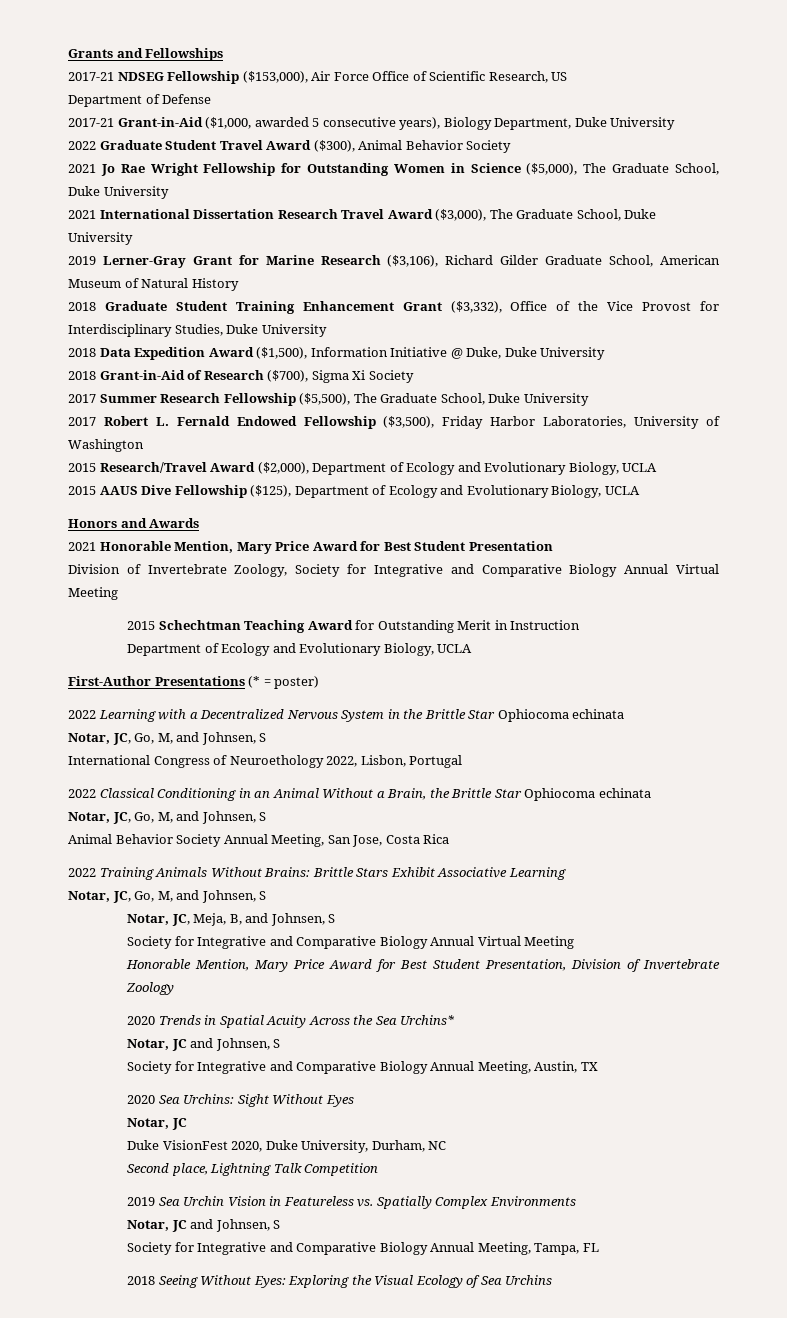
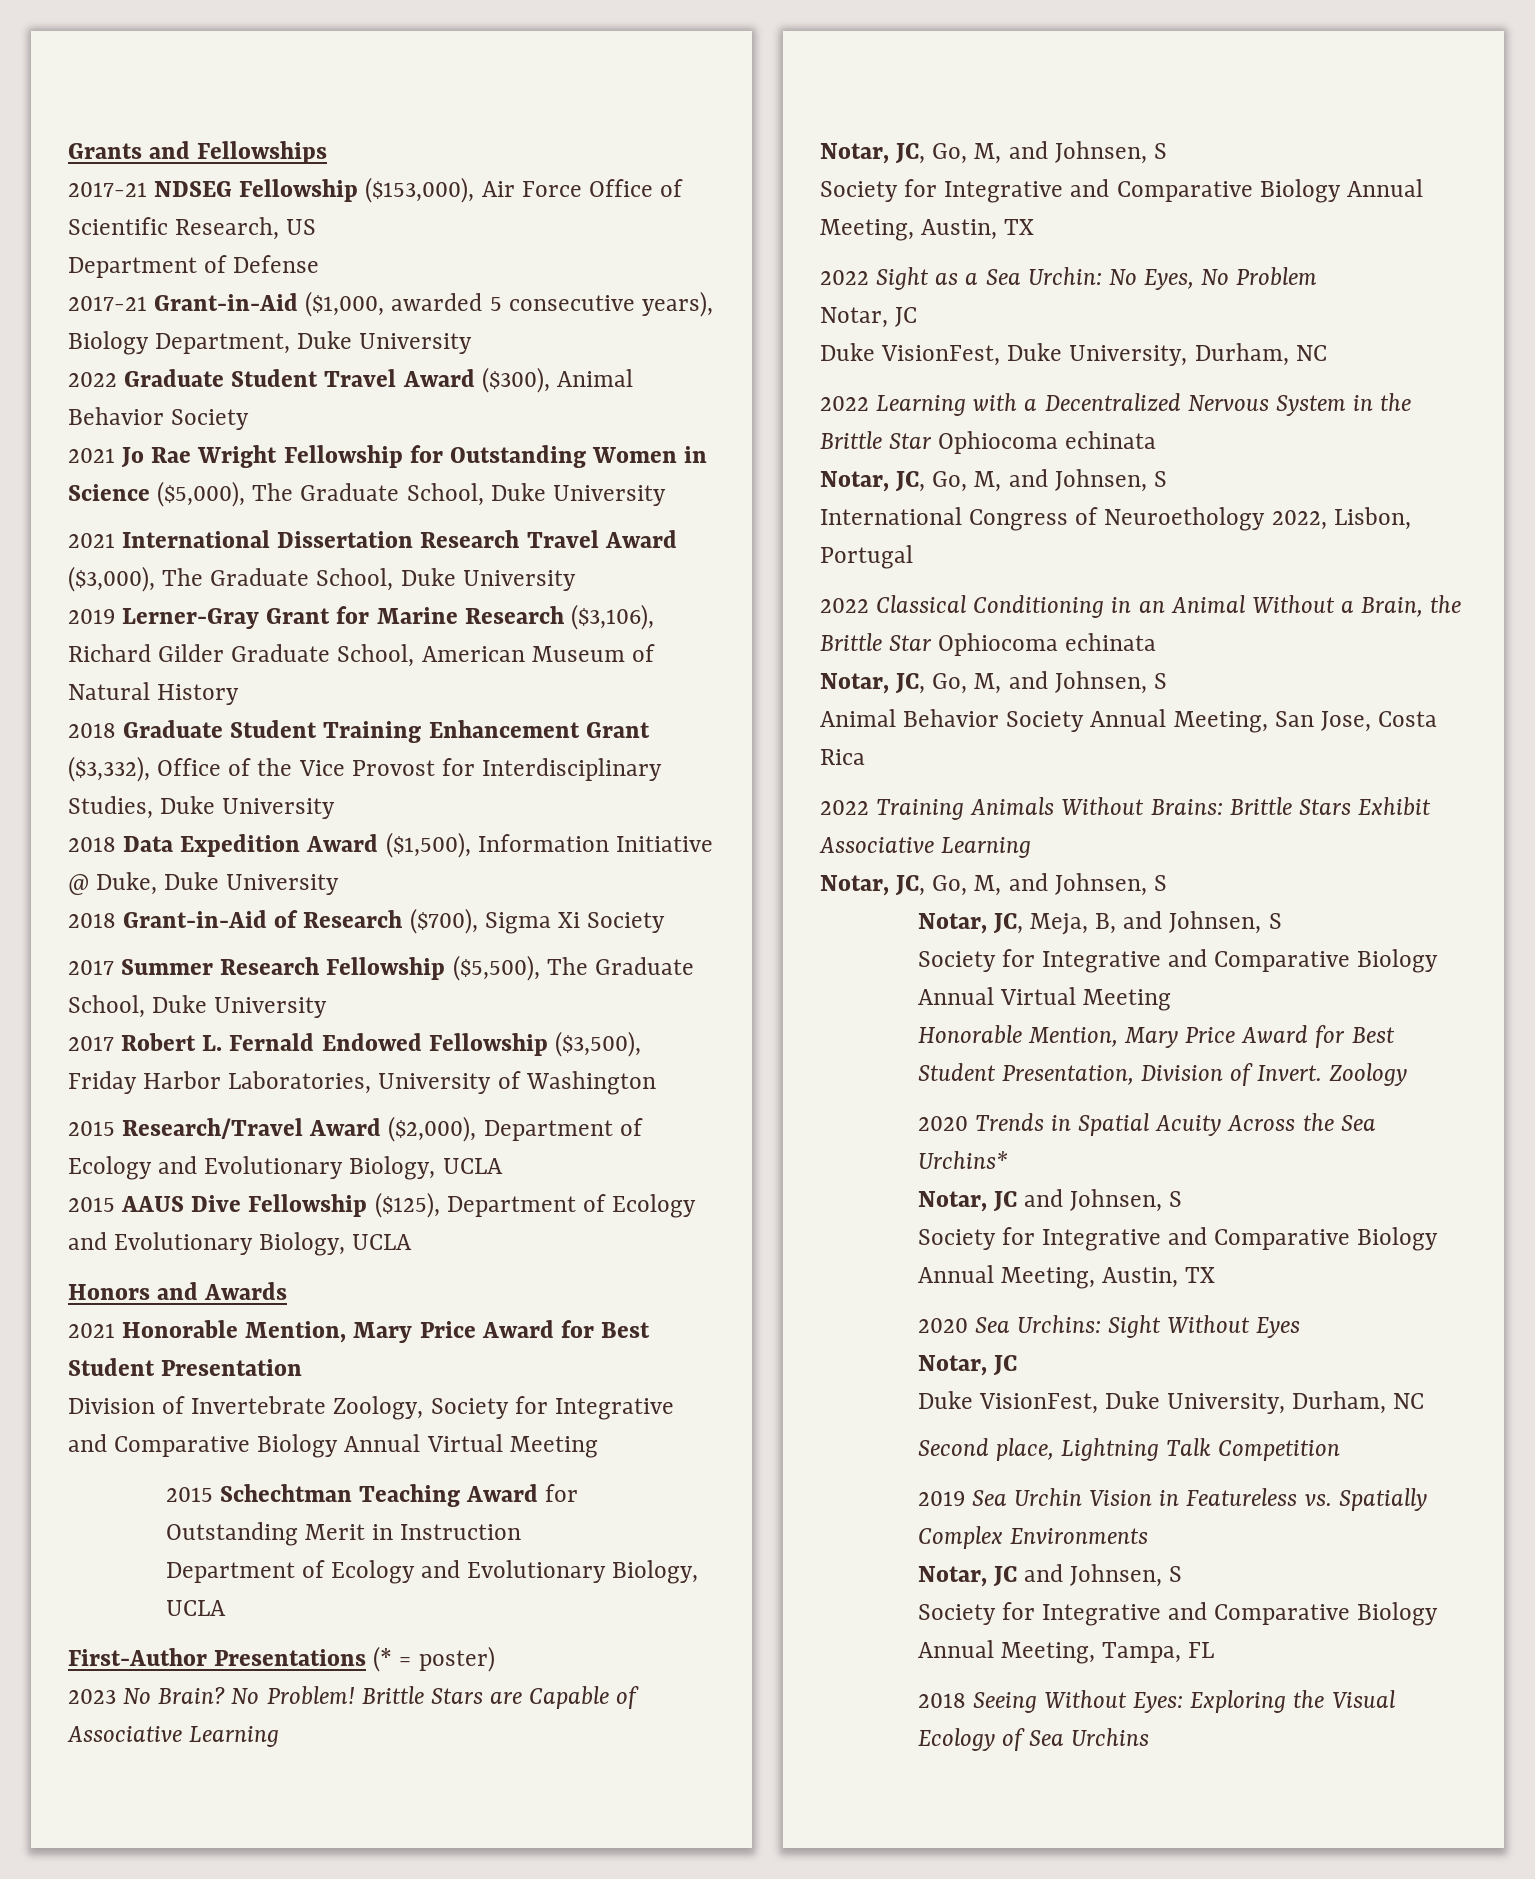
(320, 682) none -> [68,1686,640,1709] [67,1726,280,1747] [820,141,1167,164] [820,179,1423,203] [820,219,1035,241] [820,267,1318,290] [820,307,918,328] [820,343,1327,366] // 2023 No Brain? No Problem! Brittle Stars are Capable of Associative Learning // Notar, JC, Go, M, and Johnsen, S // Society for Integrative and Comparative Biology Annual Meeting, Austin, TX // 2022 Sight as a Sea Urchin: No Eyes, No Problem // Notar, JC // Duke VisionFest, Duke University, Durham, NC
[642,959,720,970] Invertebrate -> [1257,1065,1323,1081] Invert.
[162,1140,263,1152] VisionFest 2020, -> [978,1393,1098,1414] VisionFest,

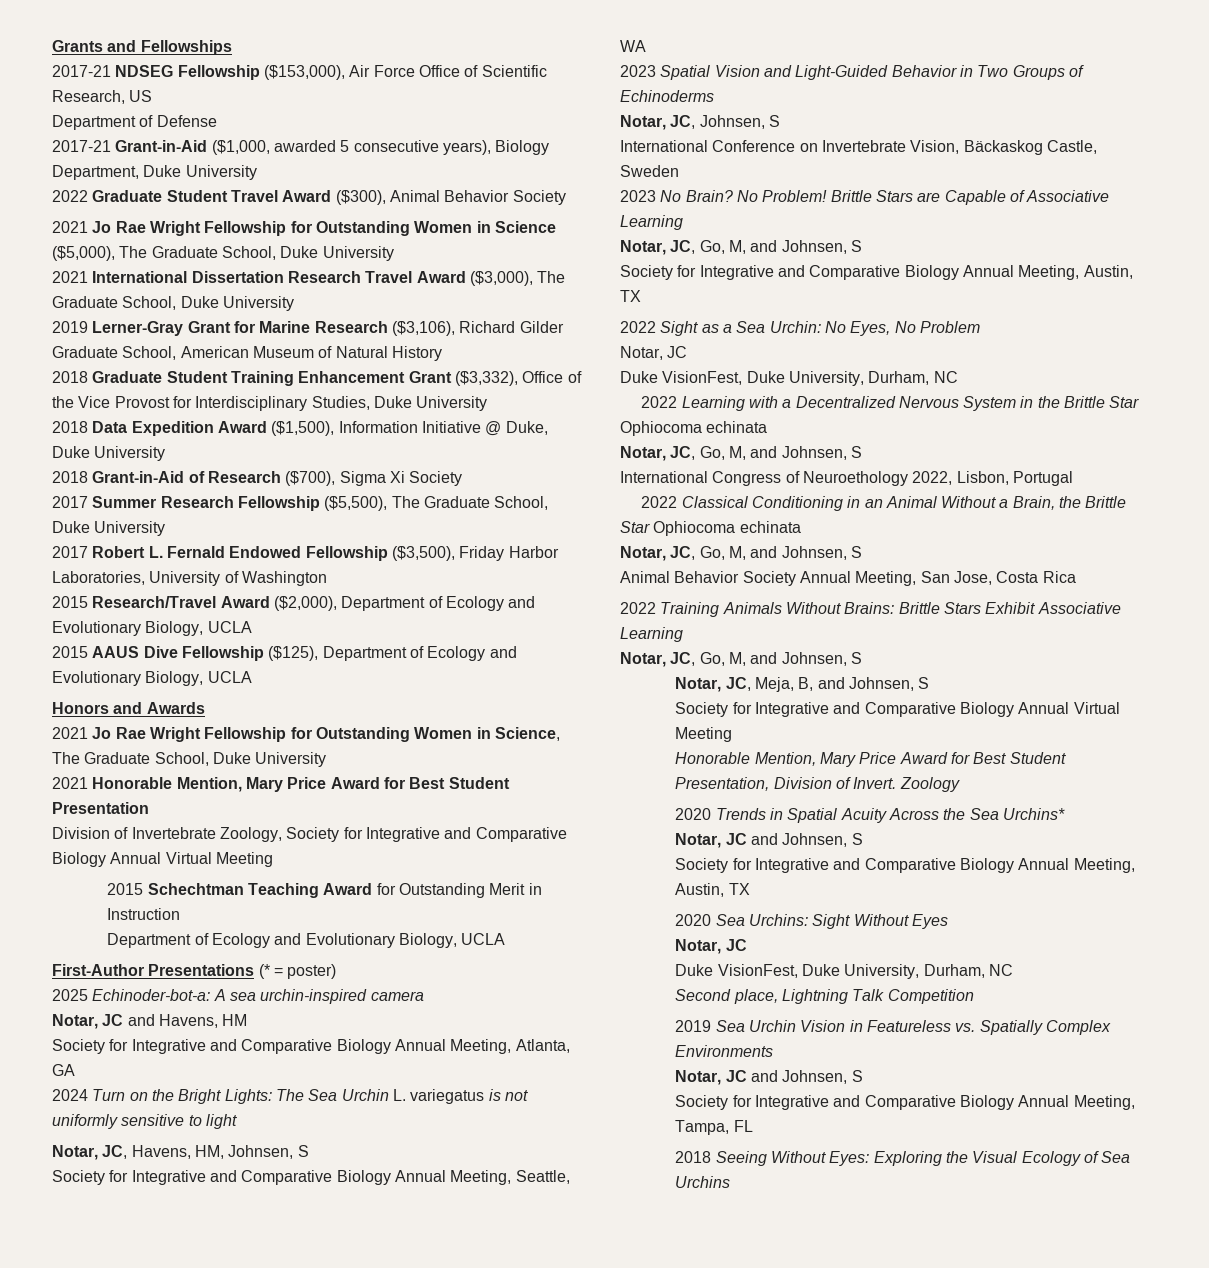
(288, 1291) none -> [52,727,560,742] [52,752,327,767] // 2021 Jo Rae Wright Fellowship for Outstanding Women in Science, The Graduate School, Duke University
(495, 1659) none -> [52,989,424,1004] [52,1014,248,1029] [52,1039,570,1054] [52,1064,75,1076] [52,1089,528,1104] [52,1114,237,1129] [52,1145,309,1160] [52,1170,570,1185] [620,40,646,52] [620,65,1084,80] [620,90,714,102] [620,115,780,130] [620,140,1097,155] [620,165,679,177] // 2025 Echinoder-bot-a: A sea urchin-inspired camera // Notar, JC and Havens, HM // Society for Integrative and Comparative Biology Annual Meeting, Atlanta, GA // 2024 Turn on the Bright Lights: The Sea Urchin L. variegatus is not uniformly sensitive to light // Notar, JC, Havens, HM, Johnsen, S // Society for Integrative and Comparative Biology Annual Meeting, Seattle, WA // 2023 Spatial Vision and Light-Guided Behavior in Two Groups of Echinoderms // Notar, JC, Johnsen, S // International Conference on Invertebrate Vision, Bäckaskog Castle, Sweden

